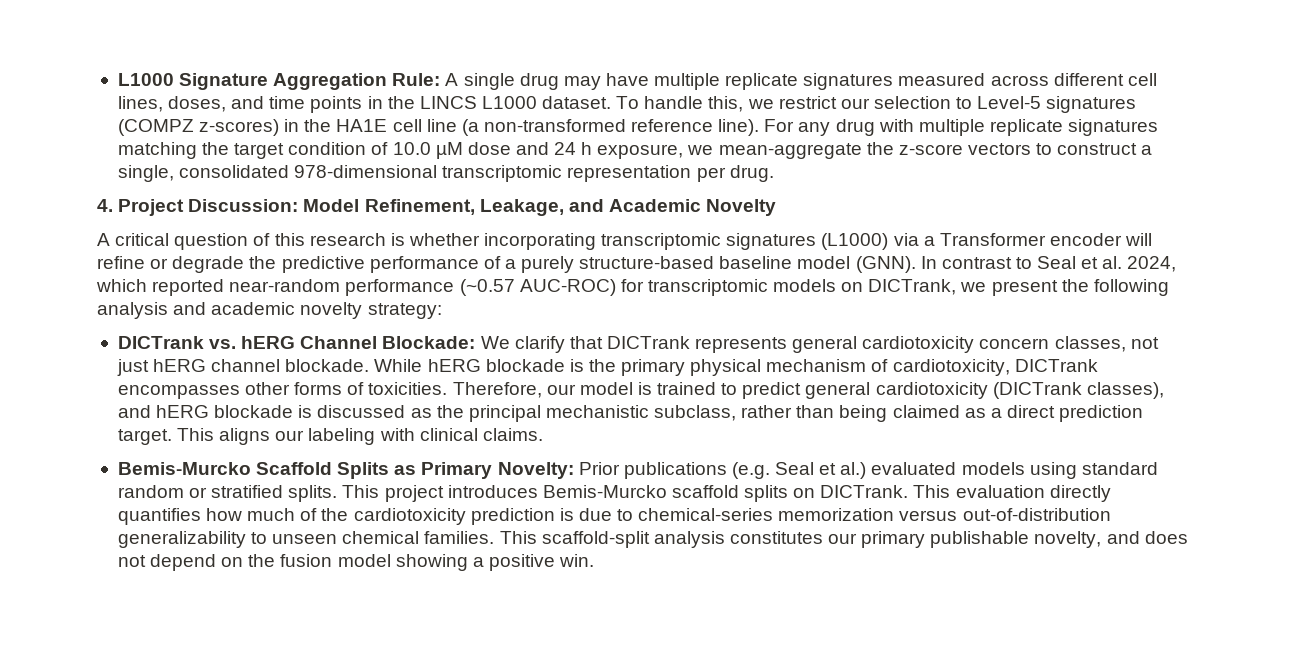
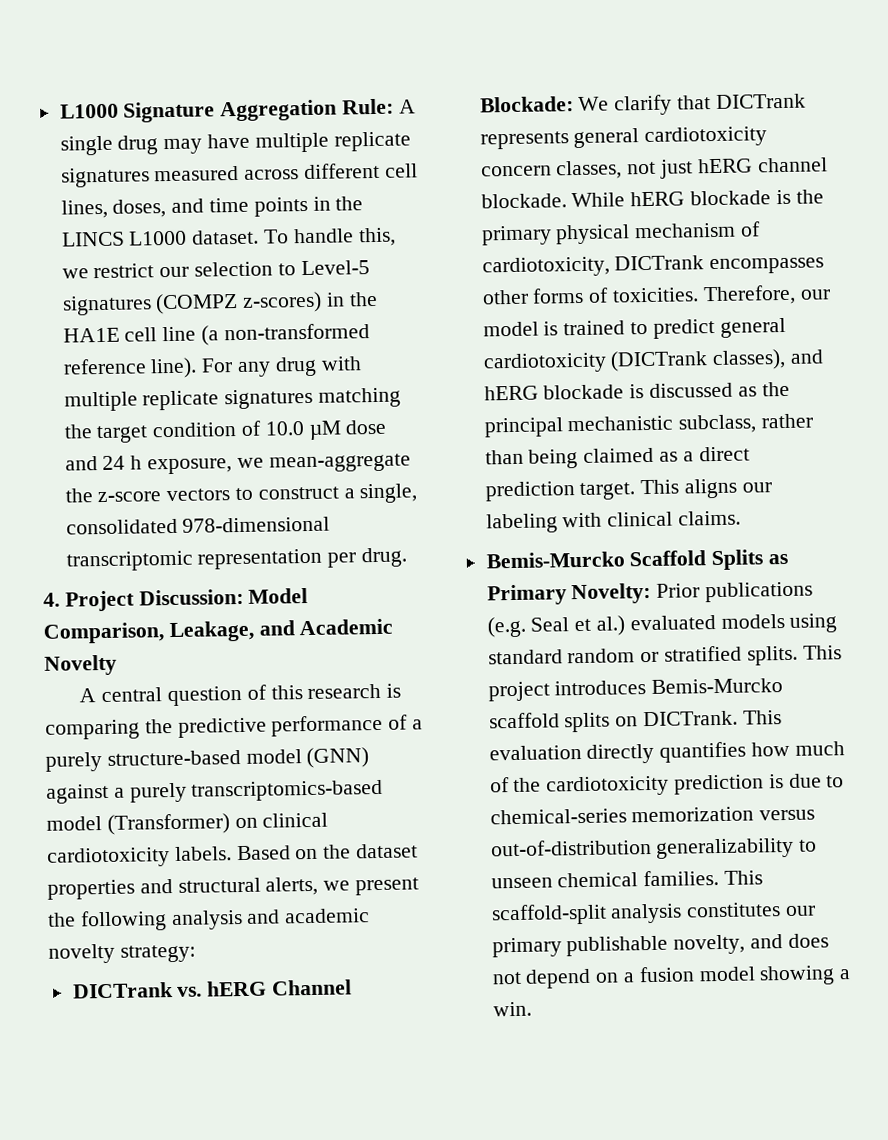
[364,199,475,215] Refinement, -> [43,622,165,644] Comparison,
[115,233,170,246] critical -> [101,687,163,703] central
[408,233,1153,250] [97,256,245,273] whether incorporating transcriptomic signatures (L1000) via a Transformer encoder will refine or degrade -> [45,719,140,740] comparing
[719,256,1177,273] [96,279,957,296] baseline model (GNN). In contrast to Seal et al. 2024, which reported near-random performance (~0.57 AUC-ROC) for transcriptomic models on DICTrank, -> [245,747,370,769] [46,779,384,804] [46,812,329,835] [47,843,419,868] [47,876,319,900] model (GNN) against a purely transcriptomics-based model (Transformer) on clinical cardiotoxicity labels. Based on the dataset properties and structural alerts,
[248,554,276,567] the -> [623,972,636,983] a
[488,554,555,571] positive -> (852, 974) none

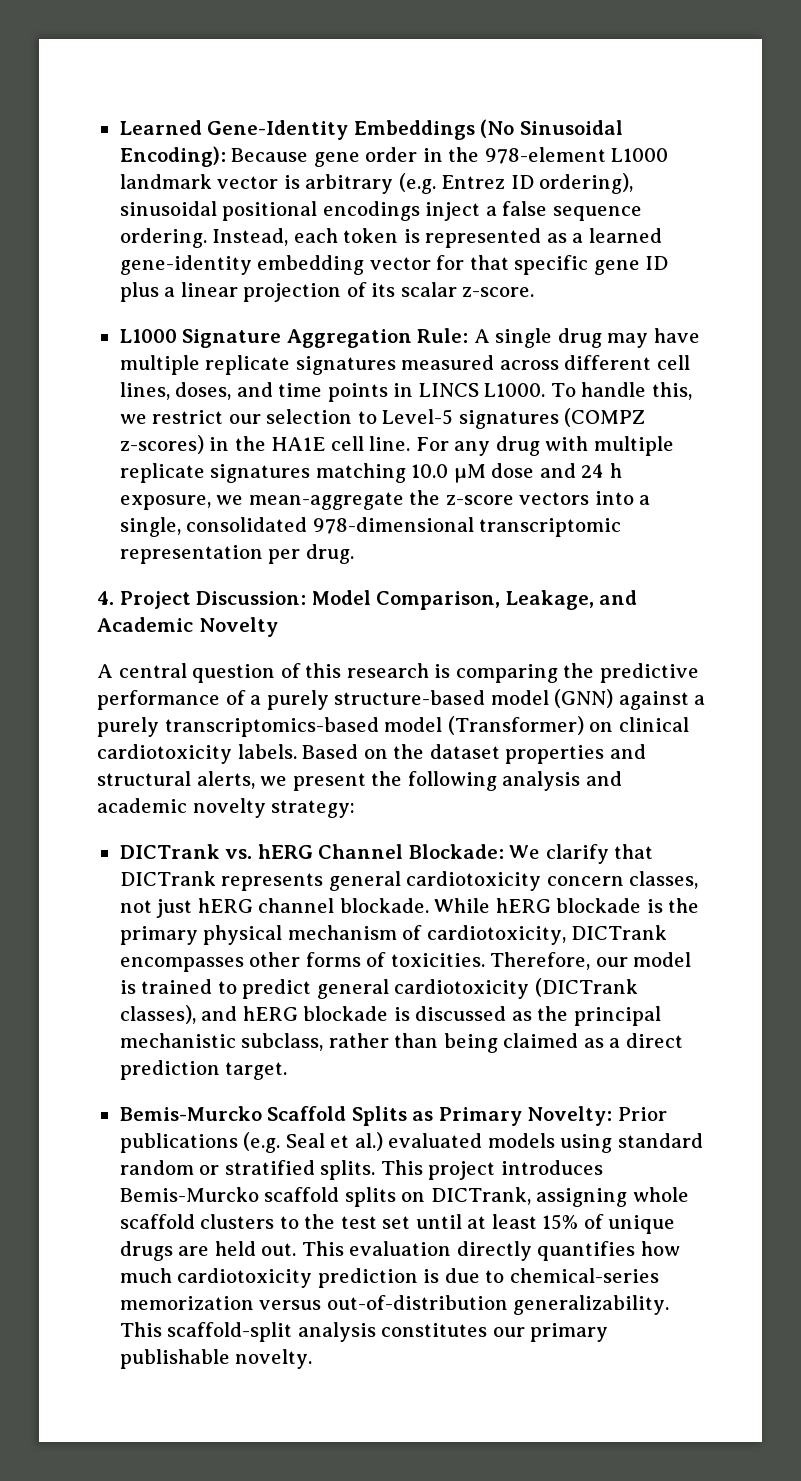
(59, 111) none -> [119,119,623,140] [119,146,669,167] [119,173,634,194] [119,201,642,221] [119,228,662,248] [119,255,669,275] [119,282,535,302] Learned Gene-Identity Embeddings (No Sinusoidal Encoding): Because gene order in the 978-element L1000 landmark vector is arbitrary (e.g. Entrez ID ordering), sinusoidal positional encodings inject a false sequence ordering. Instead, each token is represented as a learned gene-identity embedding vector for that specific gene ID plus a linear projection of its scalar z-score. //
[335,196,364,211] [61,229,260,247] the LINCS L1000 dataset. -> [418,383,546,397] LINCS L1000.
[162,323,370,346] [62,357,198,379] line (a non-transformed reference line). -> [369,436,411,451] line.
[63,420,263,444] the target condition of -> (406, 473) none
[235,486,339,501] to construct -> [594,491,634,505] into
[640,478,772,499] [485,510,742,534] This aligns our labeling with clinical claims. -> (288, 1071) none
[643,710,739,727] DICTrank. -> [430,1187,689,1207] [119,1214,676,1234] [119,1241,297,1261] DICTrank, assigning whole scaffold clusters to the test set until at least 15% of unique drugs are held out.
[489,777,542,793] of the -> (172, 1275) none
[655,837,818,859] [490,869,720,889] generalizability to unseen chemical families. -> [513,1295,670,1315] generalizability.
[673,933,829,955] [491,965,852,989] [492,1001,532,1017] novelty, and does not depend on a fusion model showing a win. -> [235,1349,313,1369] novelty.

